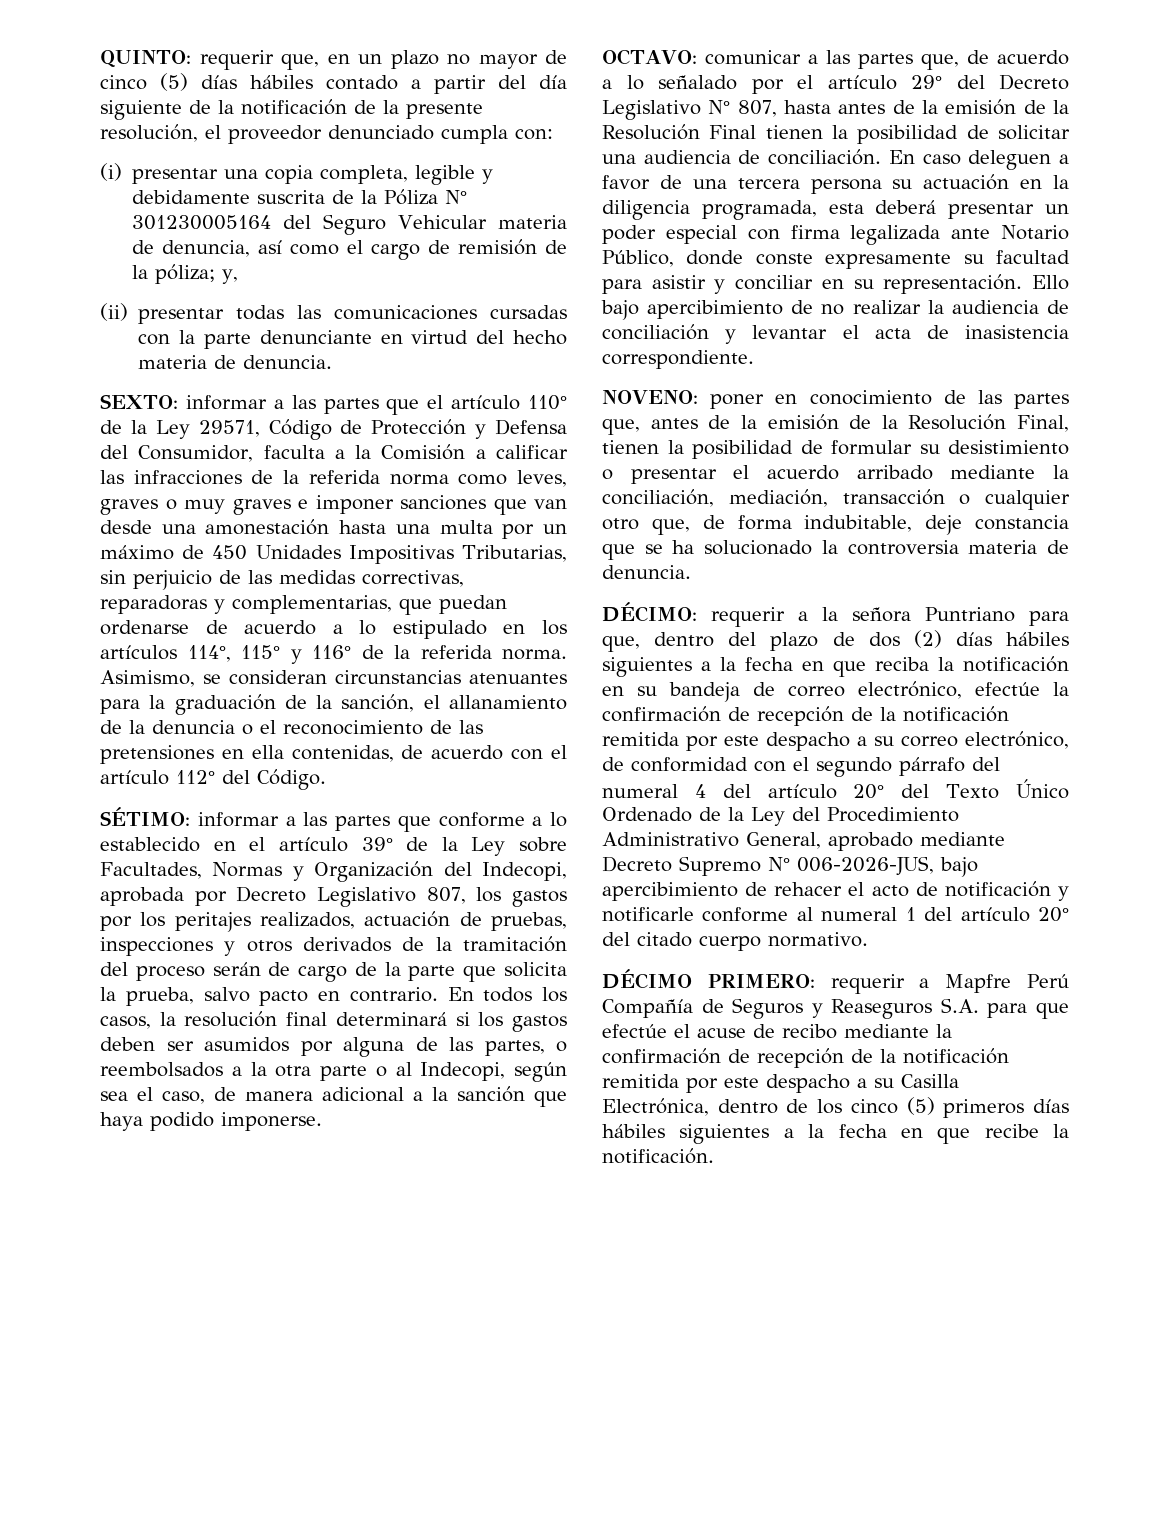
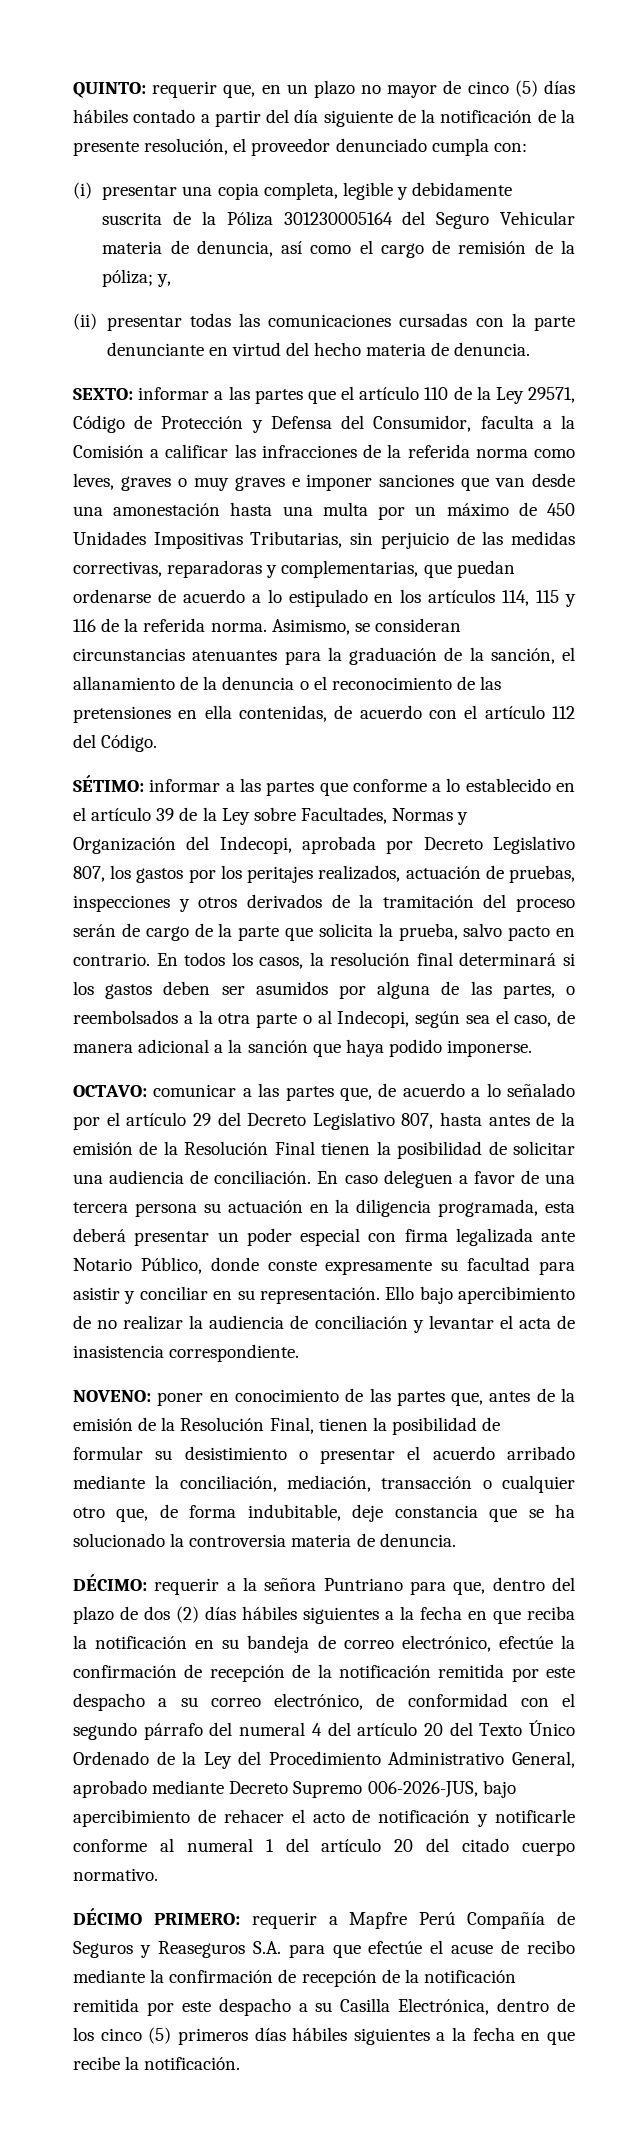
[445,190,468,204] N° -> (273, 218) none
[528,395,567,410] 110° -> [424,387,449,400] 110
[187,645,351,664] 114°, 115° y 116° -> [502,590,577,607] [73,619,96,632] 114, 115 y 116
[176,770,215,784] 112° -> [551,706,575,719] 112
[361,837,393,851] 39° -> [156,808,175,821] 39
[911,75,942,89] 29° -> [192,1113,211,1126] 29
[708,100,731,114] N° -> (395, 1121) none
[853,784,885,799] 20° -> [423,1723,443,1736] 20
[768,857,790,871] N° -> (363, 1789) none
[1038,907,1069,922] 20° -> [394,1839,414,1852] 20

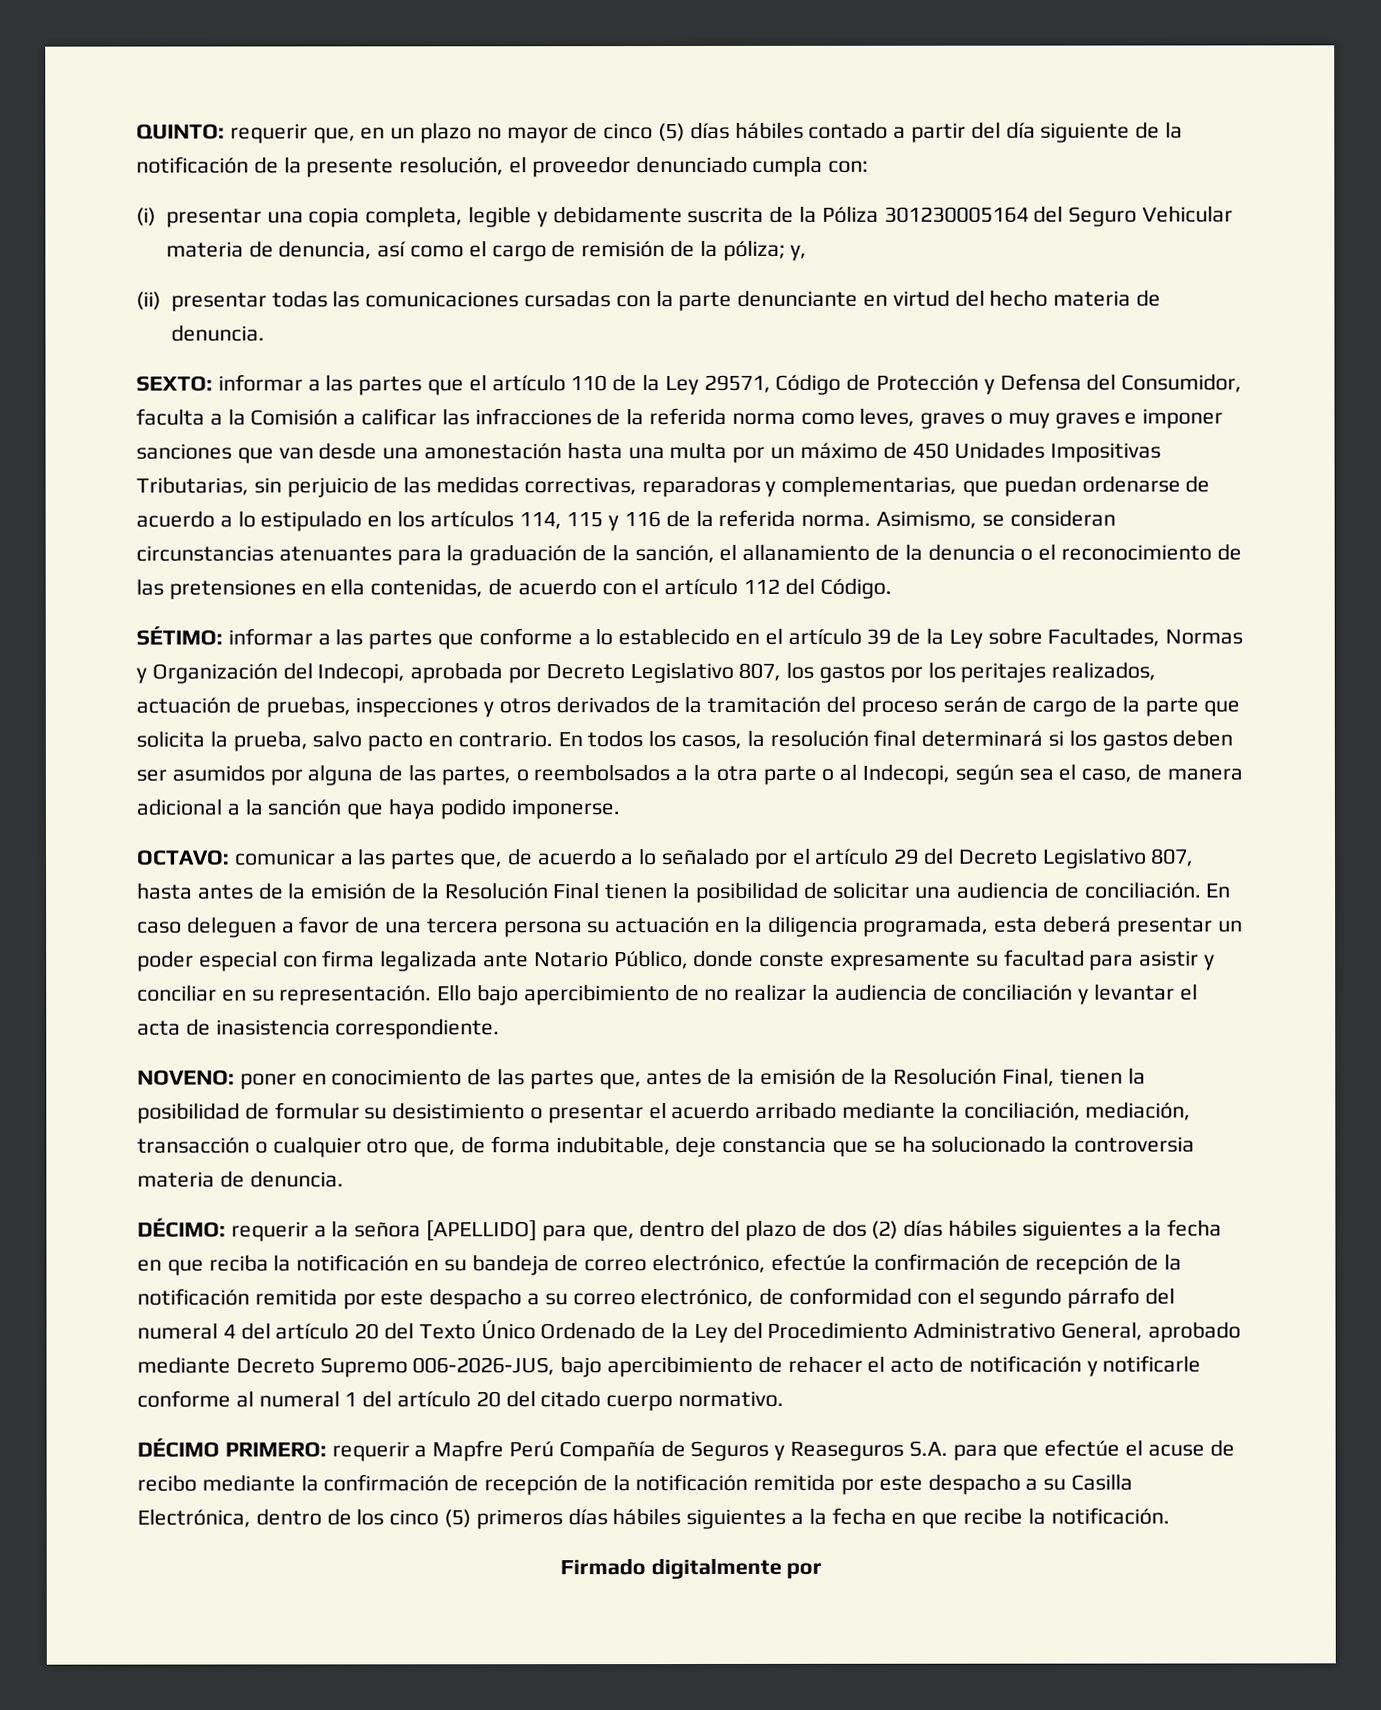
[323,1578,403,1591] Puntriano -> [426,1220,538,1242] [APELLIDO]
(241, 2063) none -> [559,1557,823,1580] // Firmado digitalmente por

